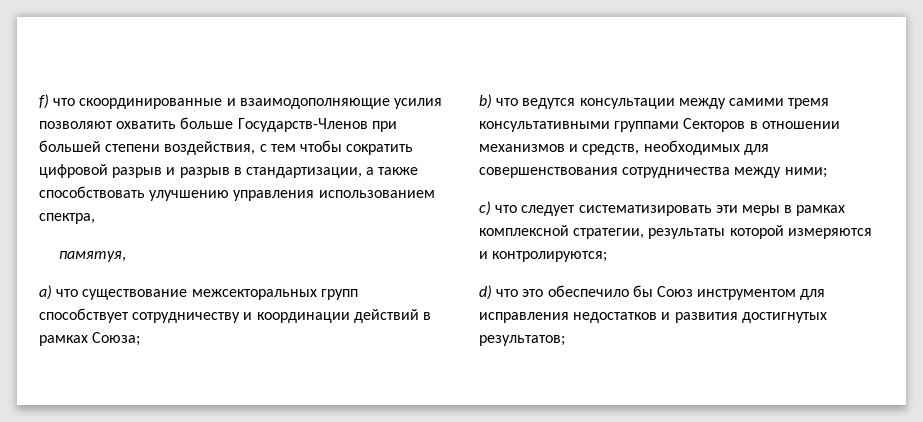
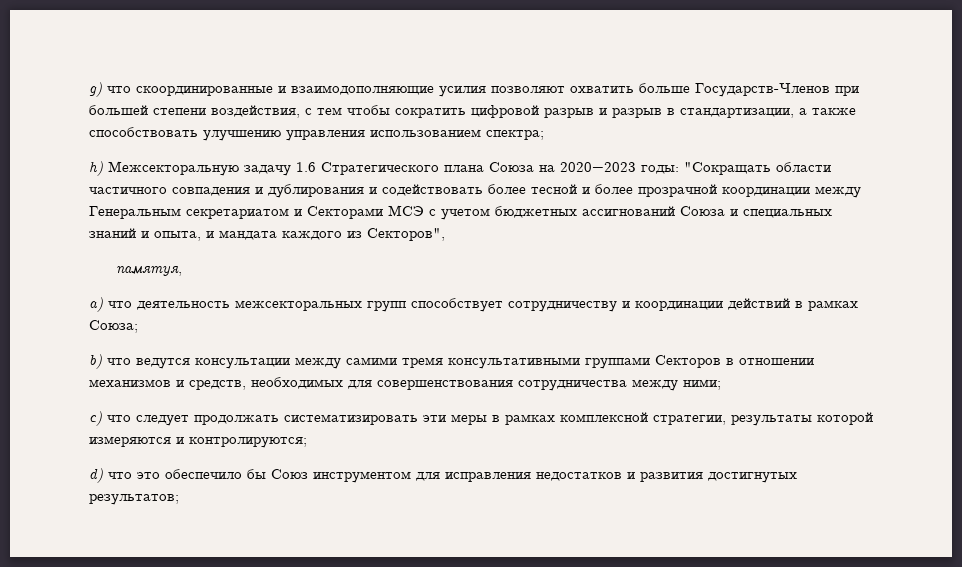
[39,94,49,109] f) -> [89,82,102,97] g)
[39,213,95,224] спектра, -> [486,130,544,140] [89,161,831,176] [89,184,861,198] [89,205,832,220] [89,228,445,241] спектра; // h) Межсекторальную задачу 1.6 Стратегического плана Союза на 2020−2023 годы: "Сокращать области частичного совпадения и дублирования и содействовать более тесной и более прозрачной координации между Генеральным секретариатом и Секторами МСЭ с учетом бюджетных ассигнований Союза и специальных знаний и опыта, и мандата каждого из Секторов",
[82,289,188,300] существование -> [137,301,230,310] деятельность
(576, 210) none -> [194,415,279,425] продолжать

